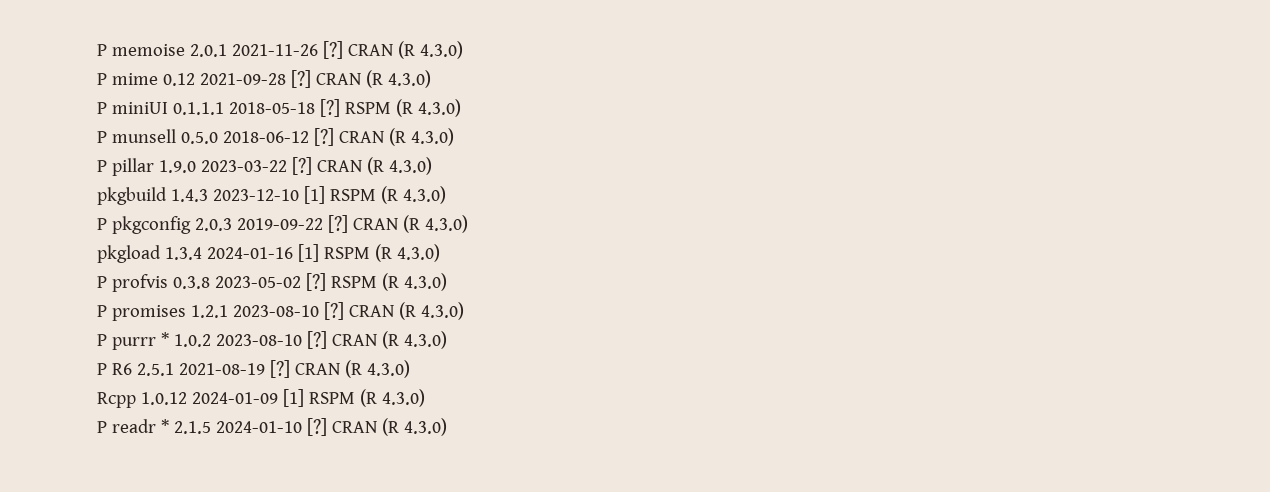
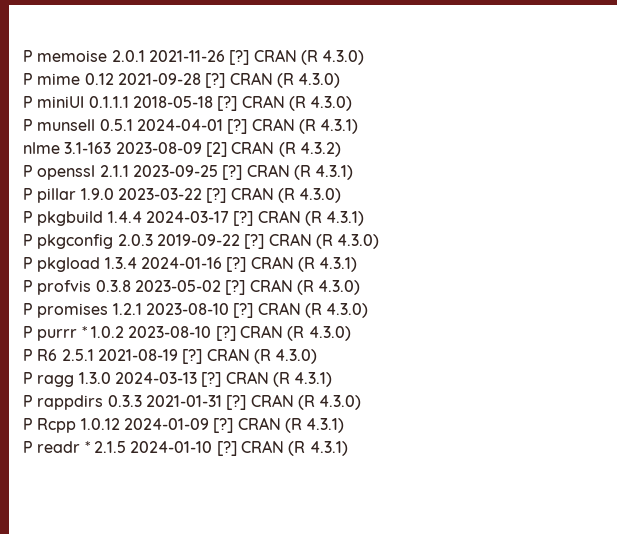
[344,102,391,114] RSPM -> [241,95,285,108] CRAN
[180,128,454,146] 0.5.0 2018-06-12 [?] CRAN (R 4.3.0) -> [99,118,359,134] [23,141,341,157] [23,164,354,180] 0.5.1 2024-04-01 [?] CRAN (R 4.3.1) // nlme 3.1-163 2023-08-09 [2] CRAN (R 4.3.2) // P openssl 2.1.1 2023-09-25 [?] CRAN (R 4.3.1)
[97,186,446,205] pkgbuild 1.4.3 2023-12-10 [1] RSPM (R 4.3.0) -> [23,210,365,226] P pkgbuild 1.4.4 2024-03-17 [?] CRAN (R 4.3.1)
(468, 224) none -> [23,257,33,269] P
[297,244,440,262] [1] RSPM (R 4.3.0) -> [226,256,358,272] [?] CRAN (R 4.3.1)
[330,276,377,288] RSPM -> [249,279,293,292] CRAN
[97,389,425,408] Rcpp 1.0.12 2024-01-09 [1] RSPM (R 4.3.0) -> [23,371,333,387] [23,394,362,410] [23,417,345,433] P ragg 1.3.0 2024-03-13 [?] CRAN (R 4.3.1) // P rappdirs 0.3.3 2021-01-31 [?] CRAN (R 4.3.0) // P Rcpp 1.0.12 2024-01-09 [?] CRAN (R 4.3.1)
[403,418,447,436] 4.3.0) -> [309,441,348,456] 4.3.1)

